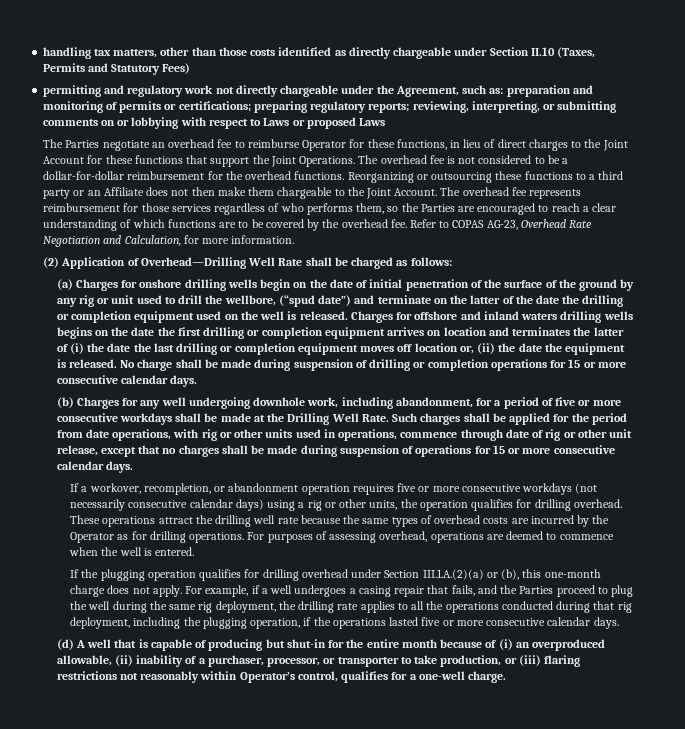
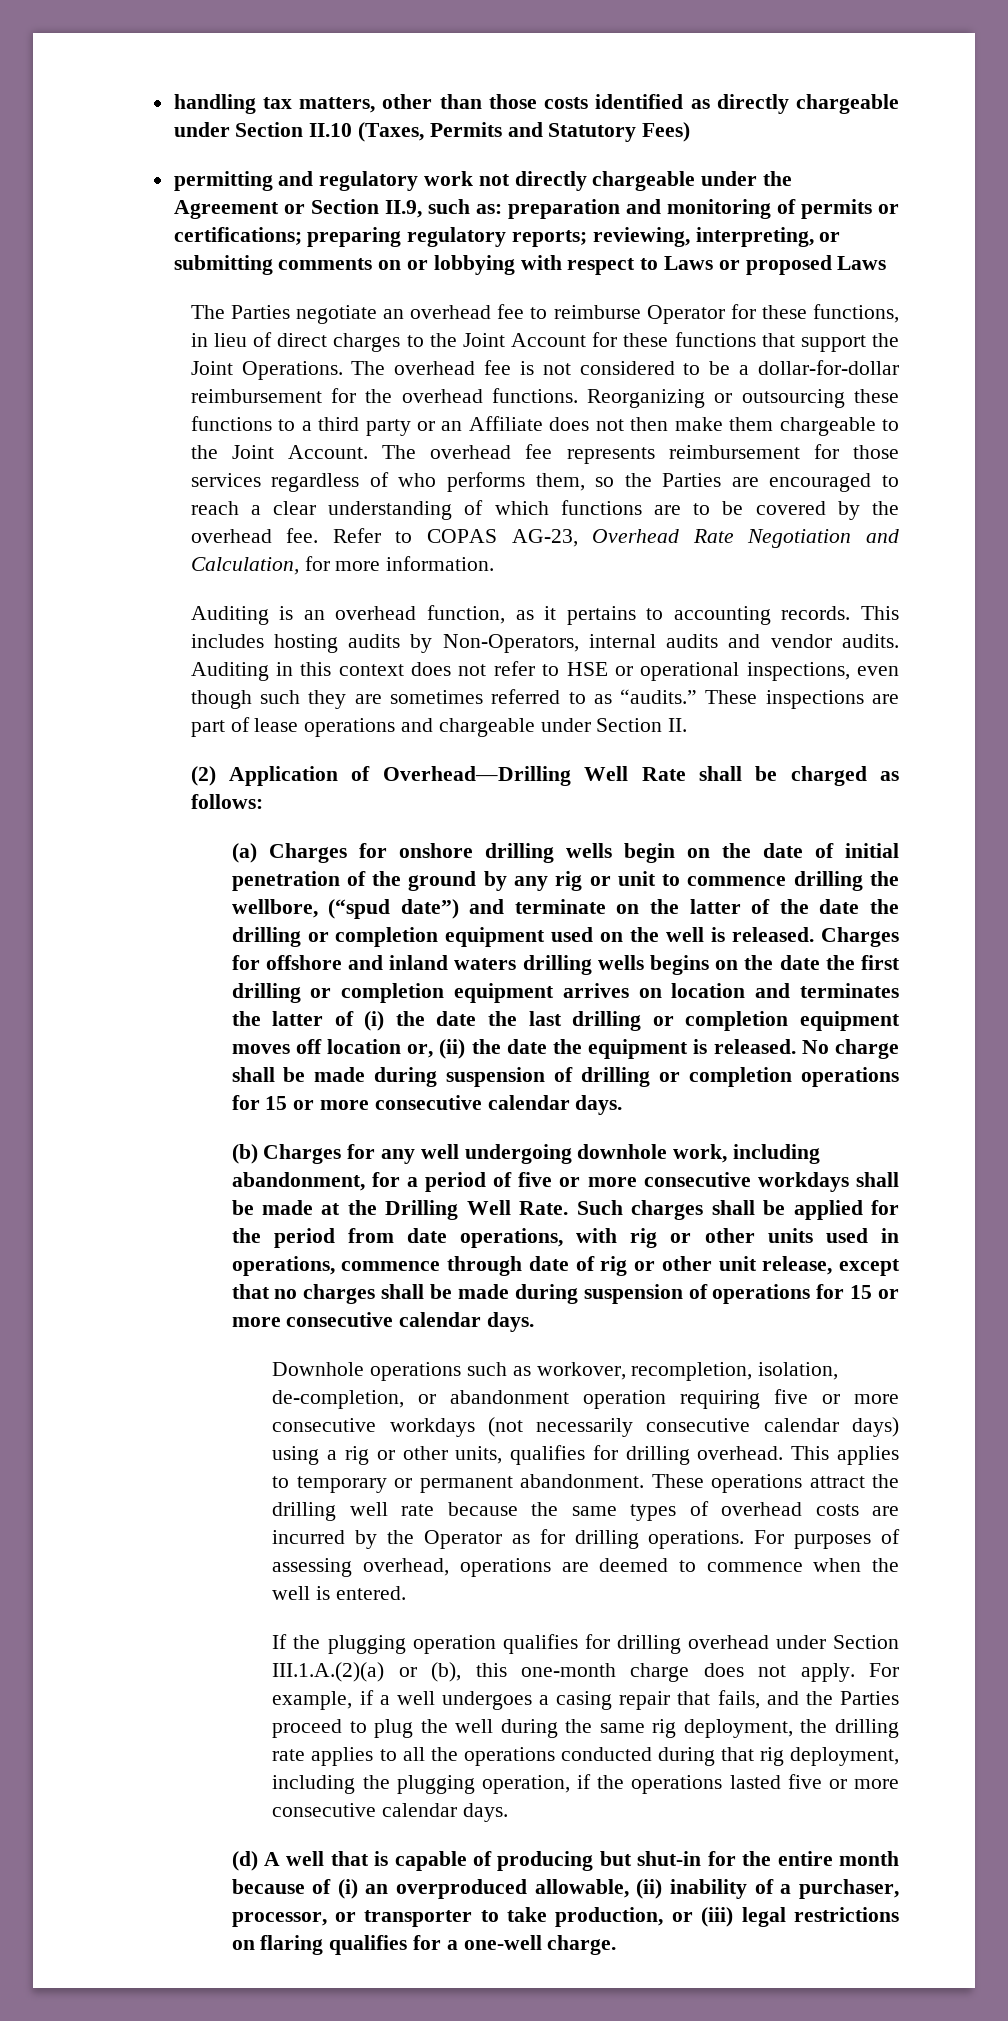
[395,86,459,97] Agreement, -> [173,199,422,219] Agreement or Section II.9,
(295, 239) none -> [190,605,900,625] [190,634,899,653] [190,661,899,681] [190,689,899,709] [190,717,688,737] // Auditing is an overhead function, as it pertains to accounting records. This includes hosting audits by Non-Operators, internal audits and vendor audits. Auditing in this context does not refer to HSE or operational inspections, even though such they are sometimes referred to as “audits.” These inspections are part of lease operations and chargeable under Section II.
[504,279,576,288] surface of the -> (402, 878) none
[136,295,203,304] used to drill -> [662,871,863,891] to commence drilling
[70,483,211,495] If a workover, recompletion, -> [272,1362,839,1381] [272,1390,405,1409] Downhole operations such as workover, recompletion, isolation, de-completion,
[352,484,394,495] requires -> [680,1390,761,1409] requiring
[400,499,468,511] the operation -> (503, 1455) none
(622, 503) none -> [791,1446,899,1465] [272,1474,645,1493] This applies to temporary or permanent abandonment.
[544,655,581,667] [56,671,338,683] flaring restrictions not reasonably within Operator’s control, -> [741,1907,899,1927] [231,1935,324,1955] legal restrictions on flaring

